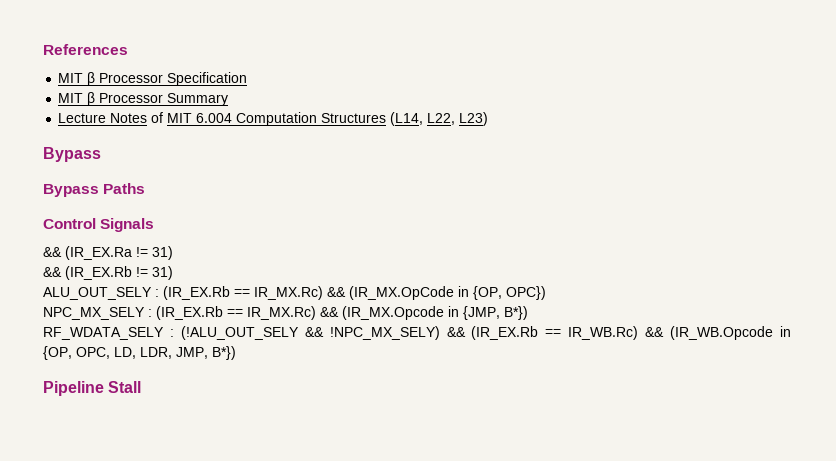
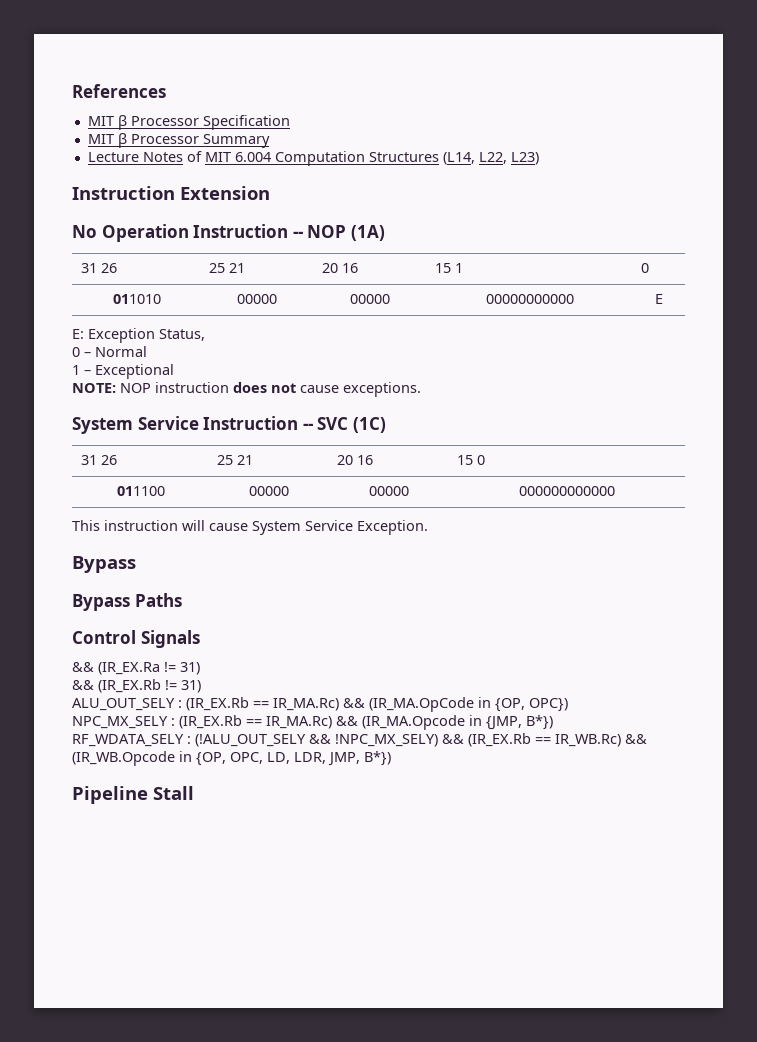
(489, 119) none -> [72,186,270,200] [72,224,385,242] [80,263,117,273] [208,263,245,273] [321,263,358,273] [434,263,463,273] [640,263,649,273] [112,294,161,304] [237,294,277,304] [350,294,390,304] [485,294,574,304] [654,294,663,304] [72,328,205,343] [72,346,147,357] [72,364,174,379] [72,382,421,397] [72,416,386,434] [80,455,117,465] [216,455,253,465] [336,455,373,465] [456,455,485,465] [116,486,165,496] [248,486,289,496] [368,486,409,496] [518,486,615,496] [72,520,428,535] // Instruction Extension // No Operation Instruction -- NOP (1A) // 31 26 | 25 21 | 20 16 | 15 1 | 0 // 011010 | 00000 | 00000 | 00000000000 | E // E: Exception Status, // 0 – Normal // 1 – Exceptional // NOTE: NOP instruction does not cause exceptions. // System Service Instruction -- SVC (1C) // 31 26 | 25 21 | 20 16 | 15 0 // 011100 | 00000 | 00000 | 000000000000 // This instruction will cause System Service Exception.
[254,286,454,300] IR_MX.Rc) && (IR_MX.OpCode -> [273,697,474,712] IR_MA.Rc) && (IR_MA.OpCode
[247,306,444,320] IR_MX.Rc) && (IR_MX.Opcode -> [266,715,465,730] IR_MA.Rc) && (IR_MA.Opcode

